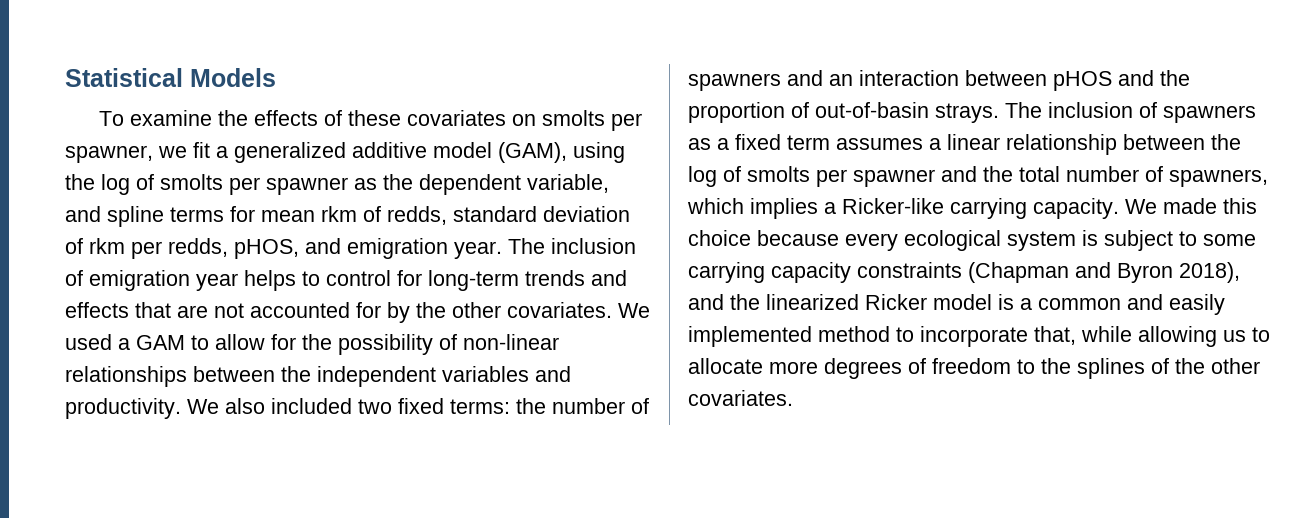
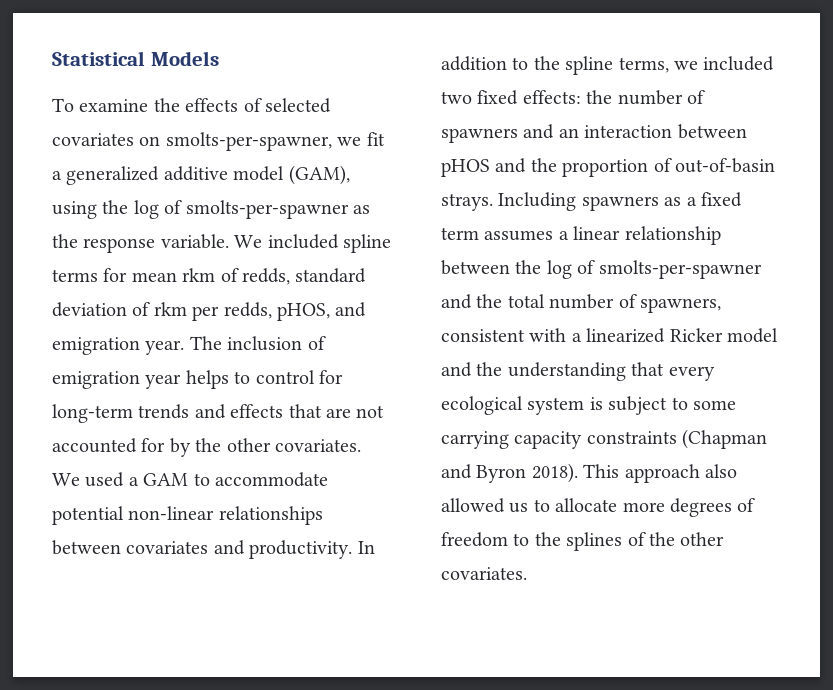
[348,110,402,126] these -> [265,98,331,113] selected
[542,110,643,131] [65,145,153,163] smolts per spawner, -> [165,132,332,151] smolts-per-spawner,
[160,174,609,195] [65,206,101,222] smolts per spawner as the dependent variable, and -> [185,200,370,219] [52,234,339,253] smolts-per-spawner as the response variable. We included
[215,334,559,355] [65,366,571,387] [65,398,265,419] allow for the possibility of non-linear relationships between the independent variables and productivity. We also -> [215,472,328,487] [52,506,323,525] [52,540,375,559] [441,56,698,75] accommodate potential non-linear relationships between covariates and productivity. In addition to the spline terms, we
[450,399,510,414] terms: -> [522,90,581,104] effects:
[1005,102,1157,118] The inclusion of -> [498,192,577,211] Including
[747,166,935,187] smolts per spawner -> [598,260,762,279] smolts-per-spawner
[687,198,1257,219] [688,230,839,246] which implies a Ricker-like carrying capacity. We made this choice because -> [441,328,778,343] [441,362,665,381] consistent with a linearized Ricker model and the understanding that
[1179,262,1240,283] [688,294,1225,315] [688,326,1217,347] 2018), and the linearized Ricker model is a common and easily implemented method to incorporate that, while allowing -> [531,463,737,483] [441,498,505,513] 2018). This approach also allowed

